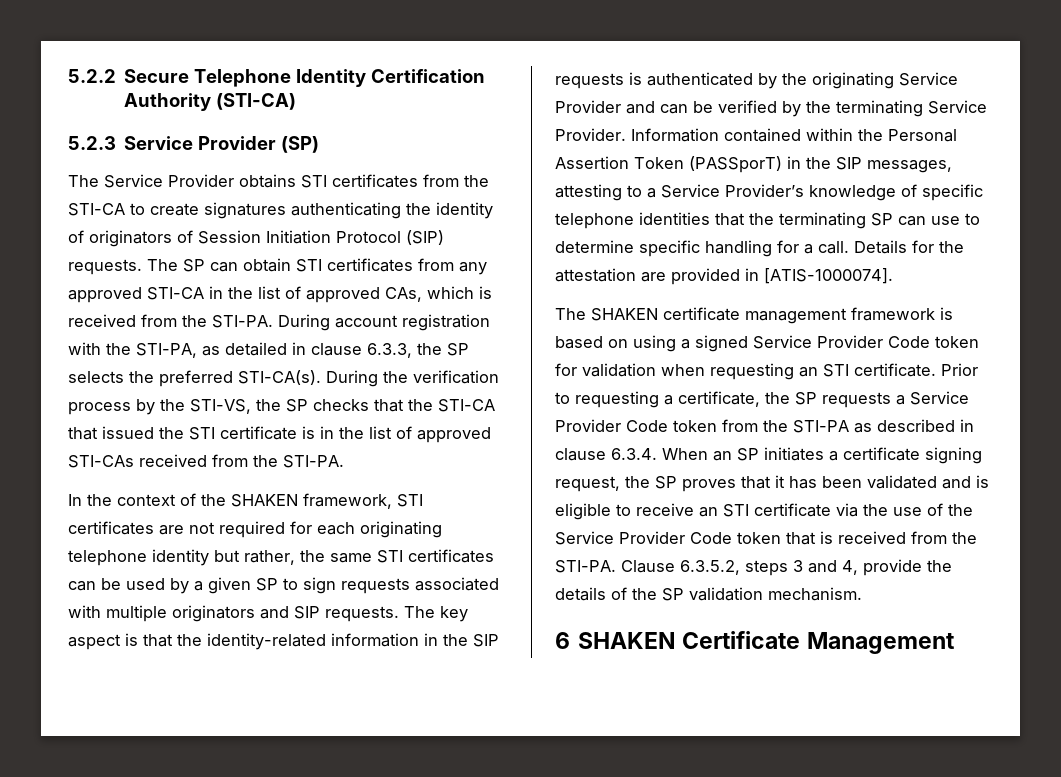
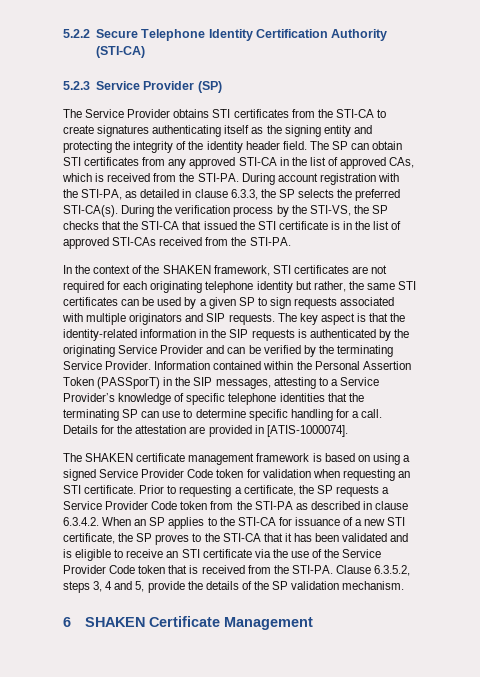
[406,202,493,219] [68,230,444,247] [68,259,142,275] the identity of originators of Session Initiation Protocol (SIP) requests. -> [224,125,372,137] [63,141,307,153] itself as the signing entity and protecting the integrity of the identity header field.
[611,448,657,460] 6.3.4. -> [63,517,99,526] 6.3.4.2.
[764,447,982,464] [555,476,736,492] initiates a certificate signing request, the SP proves -> [168,517,406,529] [63,533,261,545] applies to the STI-CA for issuance of a new STI certificate, the SP proves to the STI-CA
[793,560,858,575] 3 and 4, -> [93,581,145,592] 3, 4 and 5,

